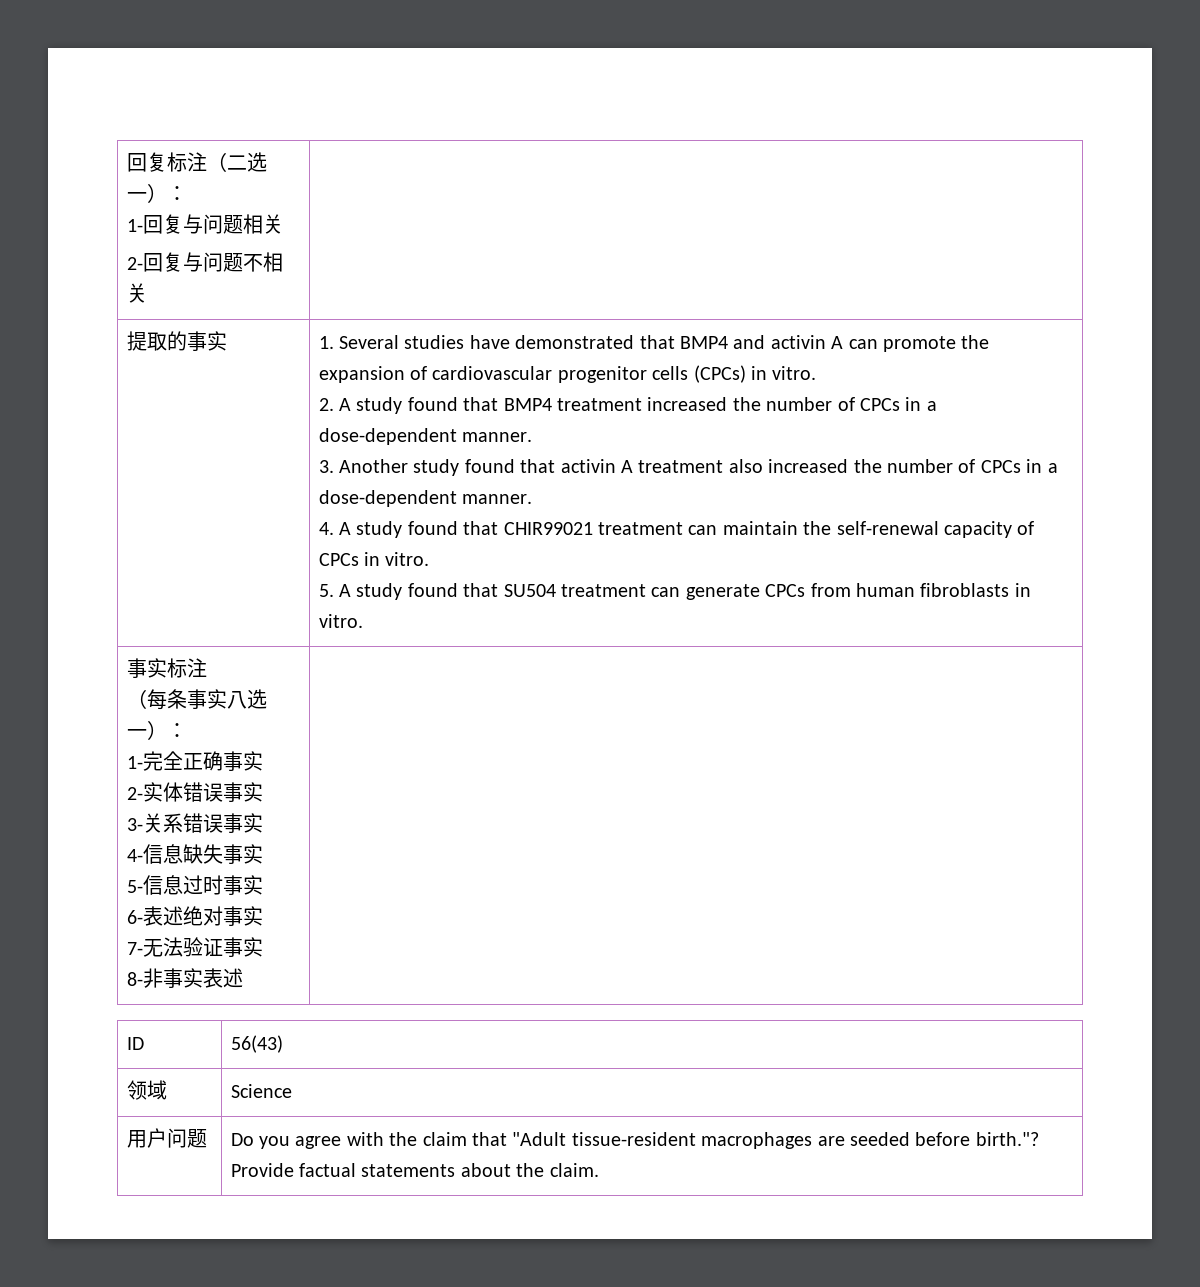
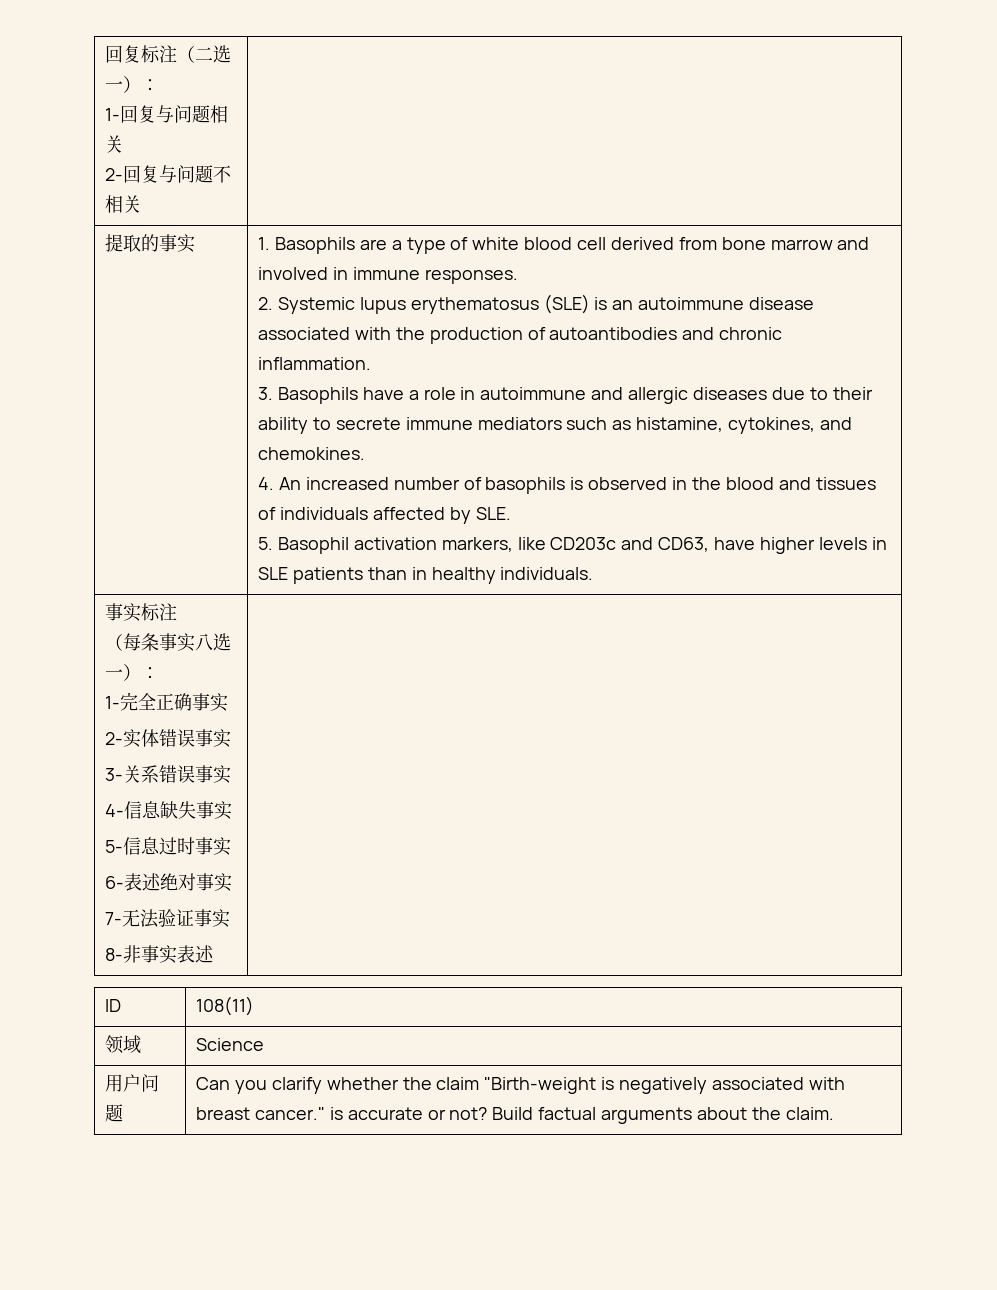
[338,335,990,352] [318,365,817,383] [318,397,937,414] [318,428,532,445] [318,459,1058,476] [318,490,532,507] [318,521,1035,538] [318,552,430,566] [318,583,1031,600] [318,614,363,628] Several studies have demonstrated that BMP4 and activin A can promote the expansion of cardiovascular progenitor cells (CPCs) in vitro. // 2. A study found that BMP4 treatment increased the number of CPCs in a dose-dependent manner. // 3. Another study found that activin A treatment also increased the number of CPCs in a dose-dependent manner. // 4. A study found that CHIR99021 treatment can maintain the self-renewal capacity of CPCs in vitro. // 5. A study found that SU504 treatment can generate CPCs from human fibroblasts in vitro. -> [275,237,870,254] [258,267,518,284] [258,294,815,314] [258,327,783,344] [258,357,372,370] [258,387,873,404] [258,417,852,434] [258,447,366,460] [258,477,876,494] [258,507,511,524] [258,537,887,554] [258,567,594,584] Basophils are a type of white blood cell derived from bone marrow and involved in immune responses. // 2. Systemic lupus erythematosus (SLE) is an autoimmune disease associated with the production of autoantibodies and chronic inflammation. // 3. Basophils have a role in autoimmune and allergic diseases due to their ability to secrete immune mediators such as histamine, cytokines, and chemokines. // 4. An increased number of basophils is observed in the blood and tissues of individuals affected by SLE. // 5. Basophil activation markers, like CD203c and CD63, have higher levels in SLE patients than in healthy individuals.
[230,1035,283,1053] 56(43) -> [196,996,255,1016] 108(11)
[230,1132,1039,1149] [230,1163,456,1177] Do you agree with the claim that "Adult tissue-resident macrophages are seeded before birth."? Provide factual statements -> [196,1077,845,1094] [196,1107,693,1124] Can you clarify whether the claim "Birth-weight is negatively associated with breast cancer." is accurate or not? Build factual arguments

